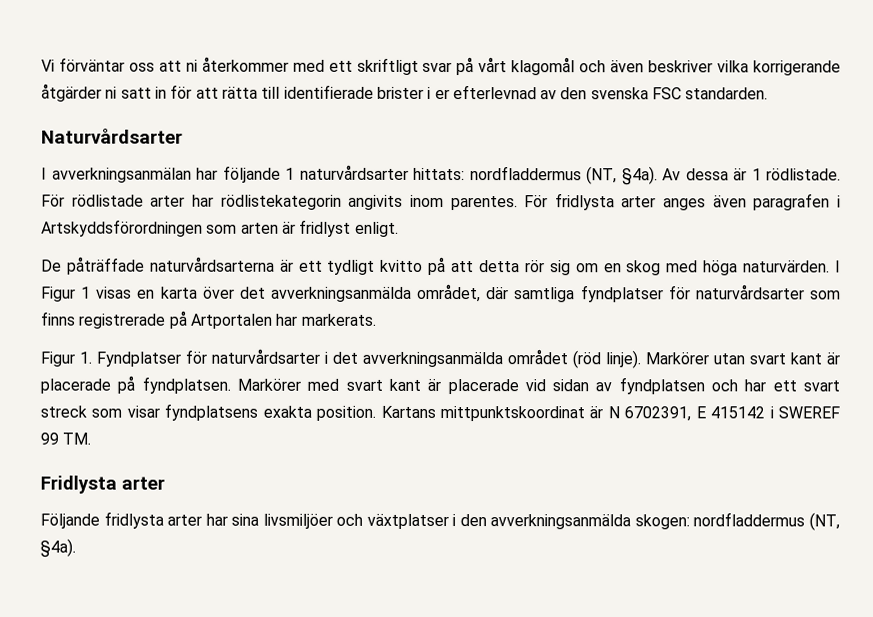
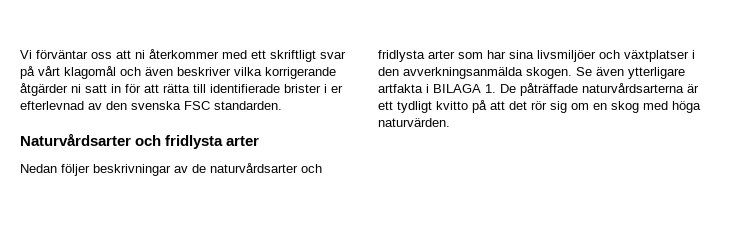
[41,164,841,186] [41,193,841,211] [41,219,399,237] // I avverkningsanmälan har följande 1 naturvårdsarter hittats: nordfladdermus (NT, §4a). Av dessa är 1 rödlistade. För rödlistade arter har rödlistekategorin angivits inom parentes. För fridlysta arter anges även paragrafen i Artskyddsförordningen som arten är fridlyst enligt. // -> [135,135,260,149] [20,163,322,176] [378,50,695,62] [378,67,685,79] [378,84,496,93] och fridlysta arter // Nedan följer beskrivningar av de naturvårdsarter och fridlysta arter som har sina livsmiljöer och växtplatser i den avverkningsanmälda skogen. Se även ytterligare artfakta i BILAGA 1.
[479,260,521,273] detta -> [509,101,527,110] det
[835,260,842,273] [41,283,841,303] [40,310,376,329] [40,348,840,369] [40,375,840,395] [40,403,841,422] [40,432,92,445] [40,475,165,494] [40,511,841,531] [40,538,76,558] I Figur 1 visas en karta över det avverkningsanmälda området, där samtliga fyndplatser för naturvårdsarter som finns registrerade på Artportalen har markerats. // Figur 1. Fyndplatser för naturvårdsarter i det avverkningsanmälda området (röd linje). Markörer utan svart kant är placerade på fyndplatsen. Markörer med svart kant är placerade vid sidan av fyndplatsen och har ett svart streck som visar fyndplatsens exakta position. Kartans mittpunktskoordinat är N 6702391, E 415142 i SWEREF 99 TM. // Fridlysta arter // Följande fridlysta arter har sina livsmiljöer och växtplatser i den avverkningsanmälda skogen: nordfladdermus (NT, §4a). -> (450, 122) none

